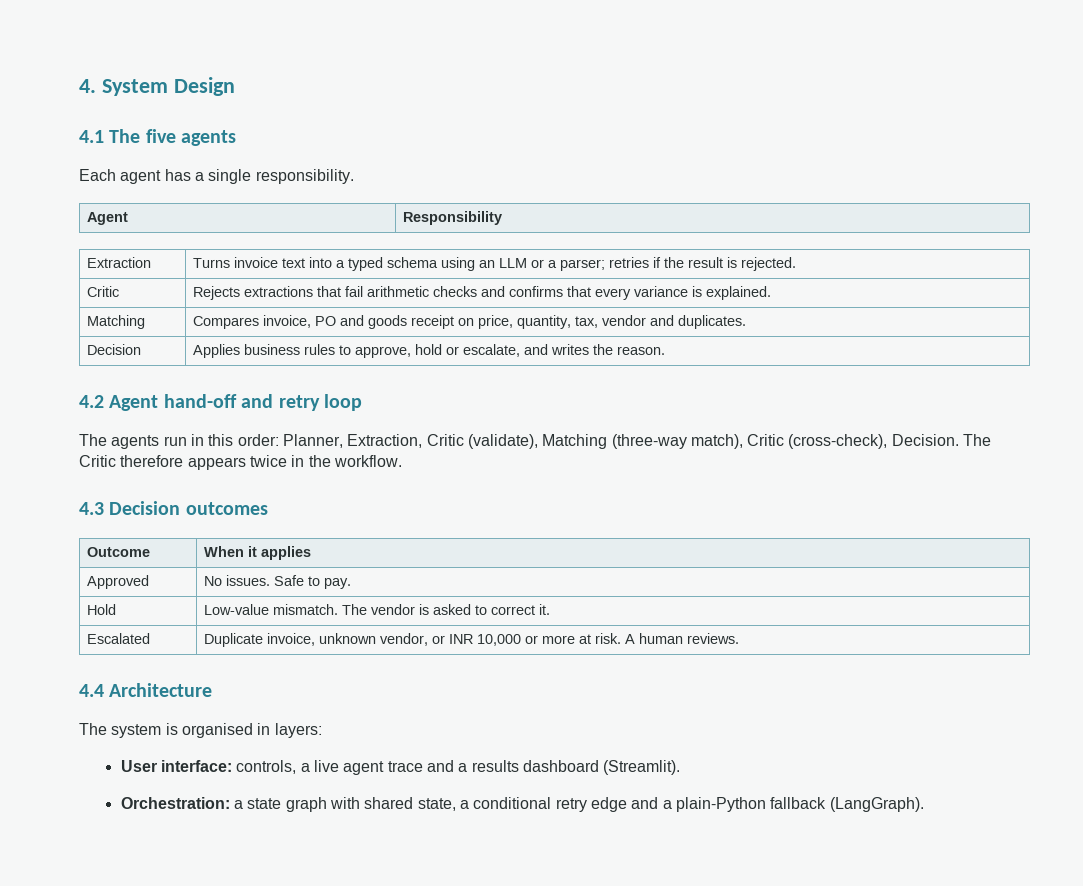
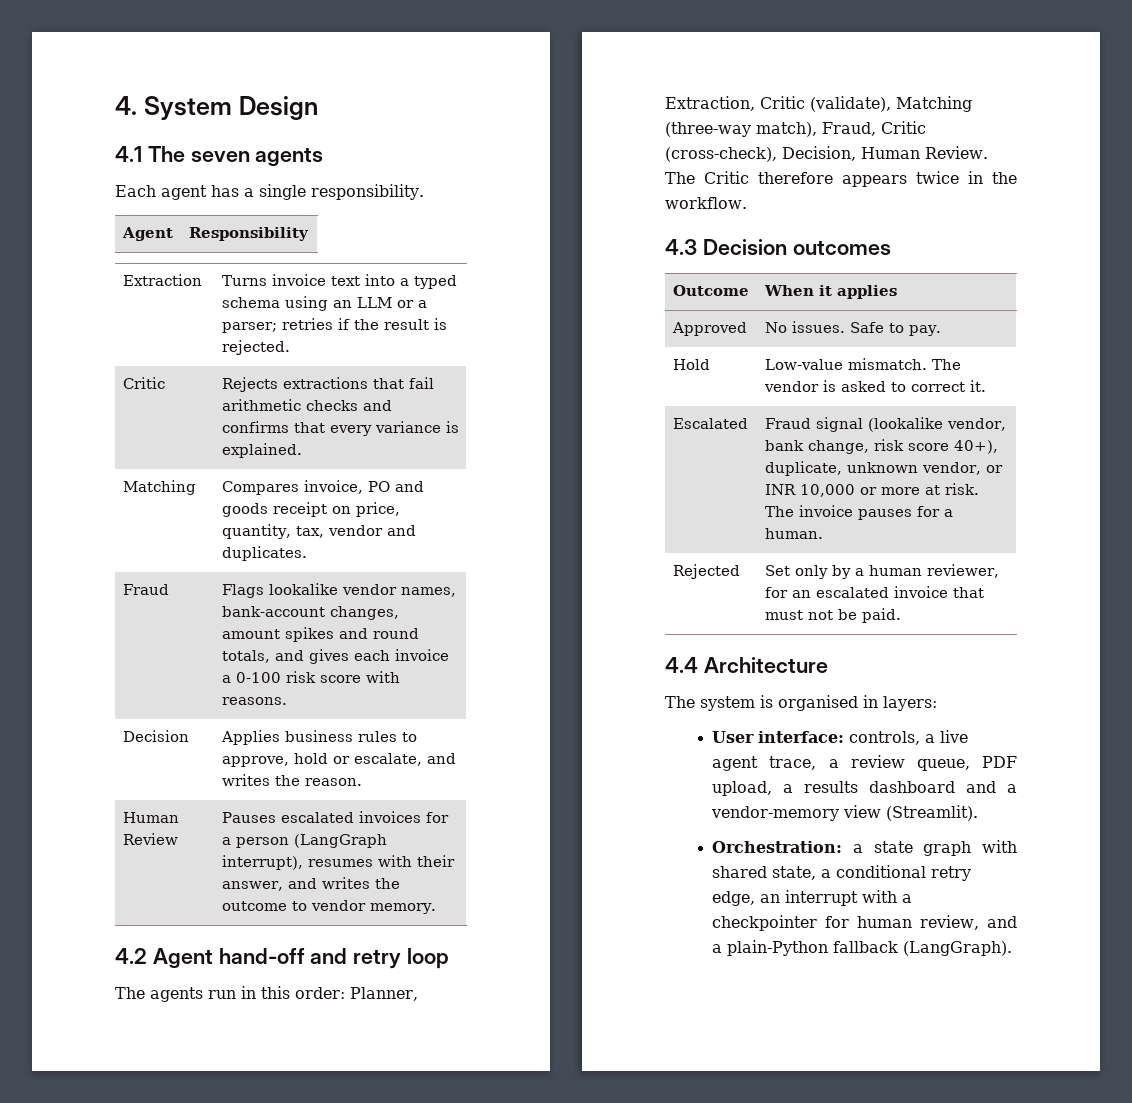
[145,129,176,143] five -> [190,151,250,162] seven
(746, 322) none -> [122,584,169,595] [221,583,456,598] [221,606,399,620] [221,627,419,642] [221,649,449,664] [221,671,400,683] [221,697,287,705] // Fraud | Flags lookalike vendor names, bank-account changes, amount spikes and round totals, and gives each invoice a 0-100 risk score with reasons.
(665, 350) none -> [122,812,179,823] [122,833,178,845] [221,811,449,823] [221,834,387,848] [221,855,455,870] [221,877,400,891] [221,900,436,914] // Human Review | Pauses escalated invoices for a person (LangGraph interrupt), resumes with their answer, and writes the outcome to vendor memory.
(743, 441) none -> [822,122,876,136] Fraud,
[891,434,959,446] Decision. -> [782,146,988,161] Decision, Human Review.
[203,633,315,647] Duplicate invoice, -> [764,417,1006,432] [764,439,998,454] [764,461,842,476] Fraud signal (lookalike vendor, bank change, risk score 40+), duplicate,
[624,633,739,644] A human reviews. -> [764,505,953,520] [764,528,823,539] [672,564,740,579] [764,564,999,579] [764,586,984,598] [764,608,901,623] The invoice pauses for a human. // Rejected | Set only by a human reviewer, for an escalated invoice that must not be paid.
[387,760,599,772] trace and a results dashboard -> [769,755,1017,771] [712,781,1017,796] [711,805,882,821] trace, a review queue, PDF upload, a results dashboard and a vendor-memory view
[590,797,627,812] edge -> [712,890,913,906] [712,915,980,931] edge, an interrupt with a checkpointer for human review,

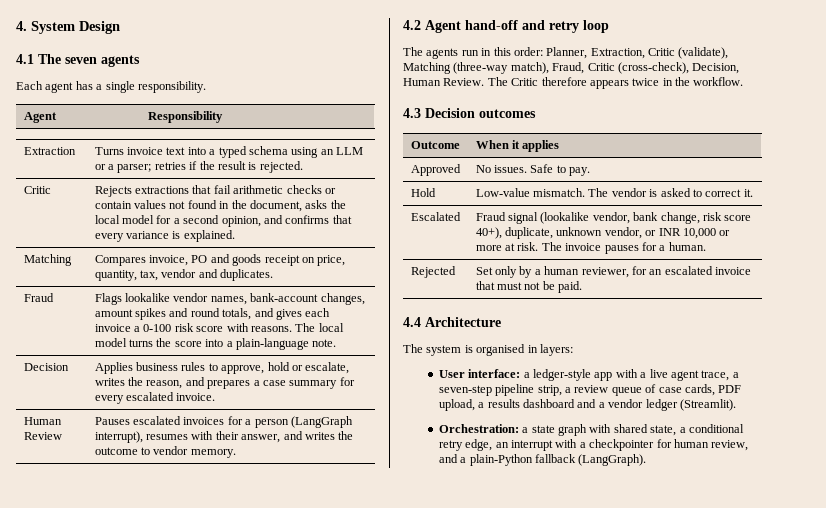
(358, 405) none -> [324,188,336,194] [94,200,346,212] [94,215,261,227] or contain values not found in the document, asks the local model for a second opinion,
(287, 701) none -> [295,323,344,332] [94,338,337,350] The local model turns the score into a plain-language note.
[426,753,456,764] [221,774,362,786] and writes the reason. -> [94,377,355,389] [94,392,216,404] writes the reason, and prepares a case summary for every escalated invoice.
[849,731,921,745] controls, -> [523,369,638,381] a ledger-style app with
[850,755,970,771] review queue, -> [438,384,715,396] seven-step pipeline strip, a review queue of case cards,
[711,805,882,821] vendor-memory view -> [608,399,678,411] vendor ledger

